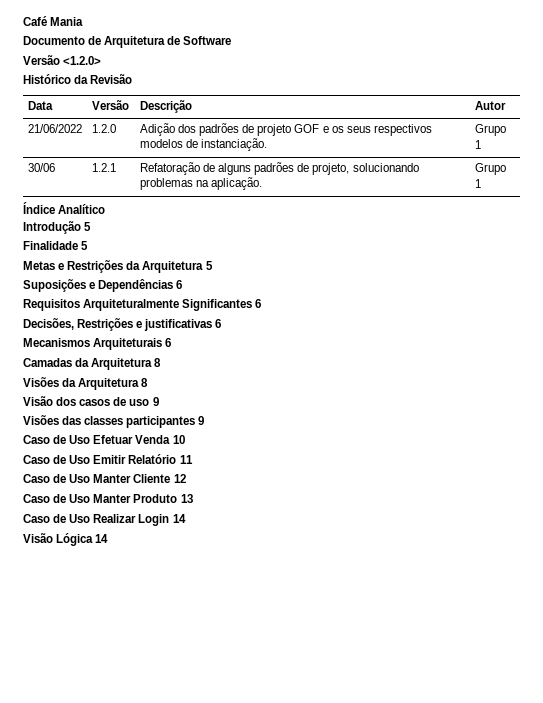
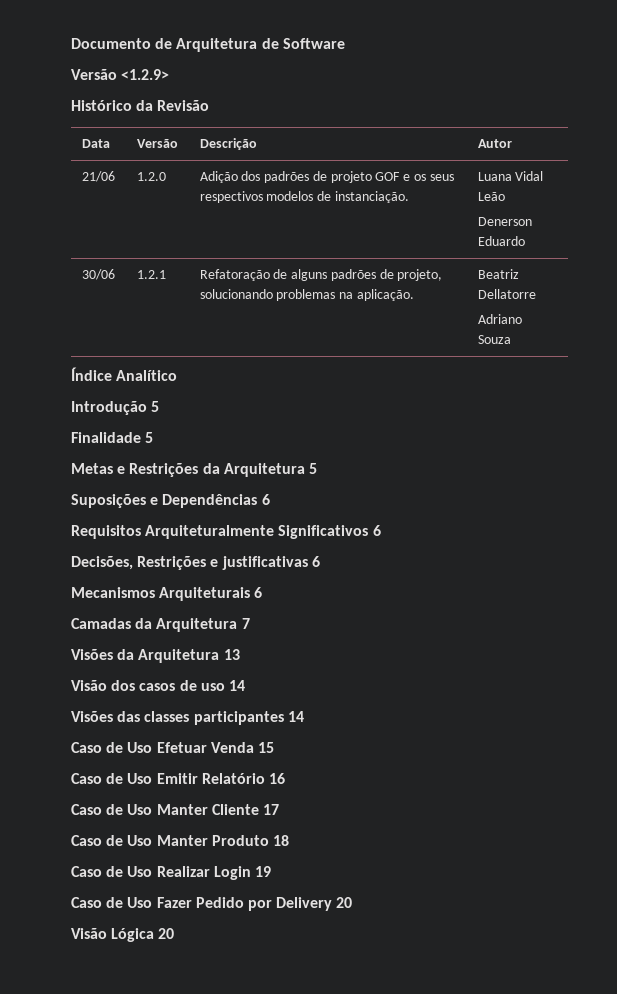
[23,16,84,26] Café Mania // -> (71, 43) none
[63,56,102,65] <1.2.0> -> [121,69,170,80] <1.2.9>
[27,124,82,133] 21/06/2022 -> [81,171,115,182] 21/06
[474,124,506,136] [474,140,481,149] Grupo 1 -> [477,171,544,181] [477,192,505,201] [477,217,532,226] [477,236,525,246] Luana Vidal Leão // Denerson Eduardo
[474,163,506,175] [474,179,481,188] Grupo 1 -> [477,269,519,279] [477,289,536,299] [477,314,522,324] [477,335,511,344] Beatriz Dellatorre // Adriano Souza
[182,299,253,311] Significantes -> [278,525,369,539] Significativos
[154,358,162,367] 8 -> [241,618,250,629] 7
[141,378,149,387] 8 -> [223,649,240,660] 13
[152,397,159,406] 9 -> [228,680,245,691] 14
[198,416,205,425] 9 -> [287,711,304,722] 14
[172,435,185,444] 10 -> [257,742,274,753] 15
[179,455,193,464] 11 -> [268,773,285,784] 16
[173,474,186,483] 12 -> [262,804,279,815] 17
[180,494,193,503] 13 -> [272,835,289,846] 18
[172,514,186,523] 14 -> [254,866,271,877] [71,897,353,911] 19 // Caso de Uso Fazer Pedido por Delivery 20
[95,534,109,543] 14 -> [158,928,175,939] 20

